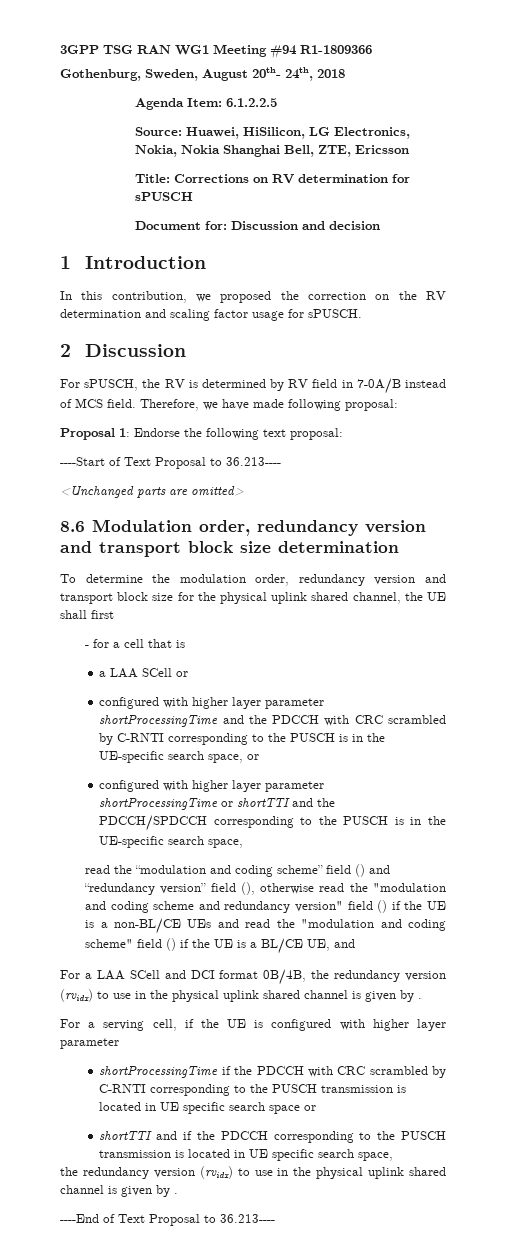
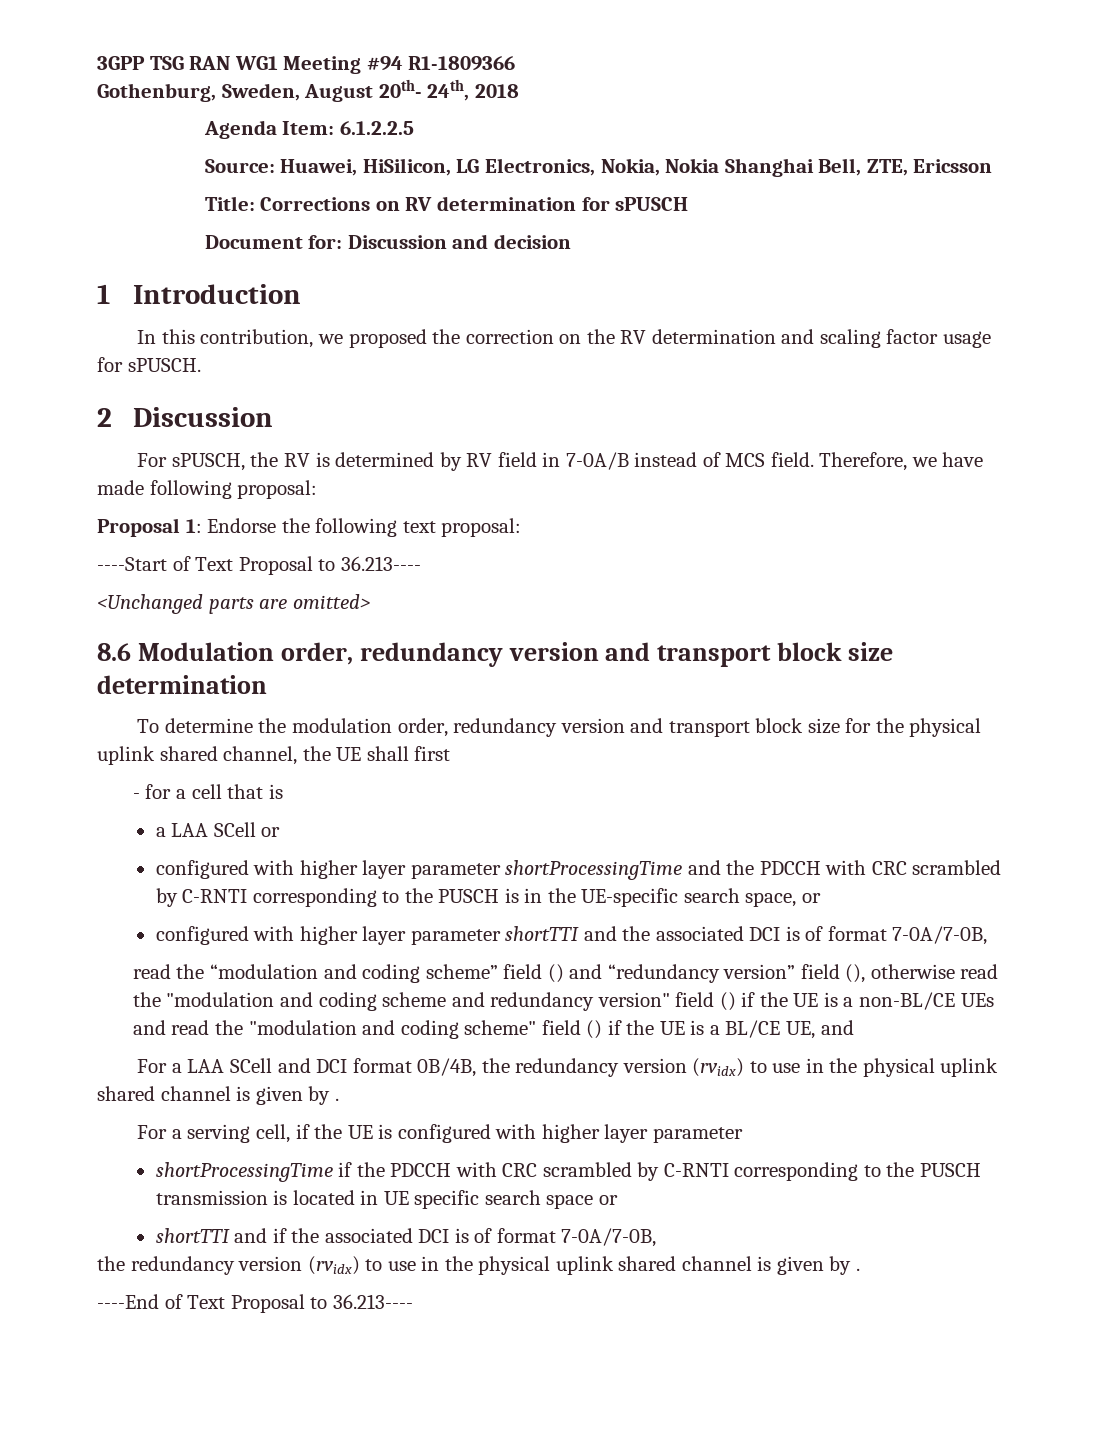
[99,798,234,810] shortProcessingTime or -> (501, 937) none
[99,815,447,831] [99,836,244,848] PDCCH/SPDCCH corresponding to the PUSCH is in the UE-specific search space, -> [655,926,988,945] associated DCI is of format 7-0A/7-0B,
[220,1131,446,1143] [99,1149,394,1161] PDCCH corresponding to the PUSCH transmission is located in UE specific search space, -> [324,1228,657,1247] associated DCI is of format 7-0A/7-0B,

